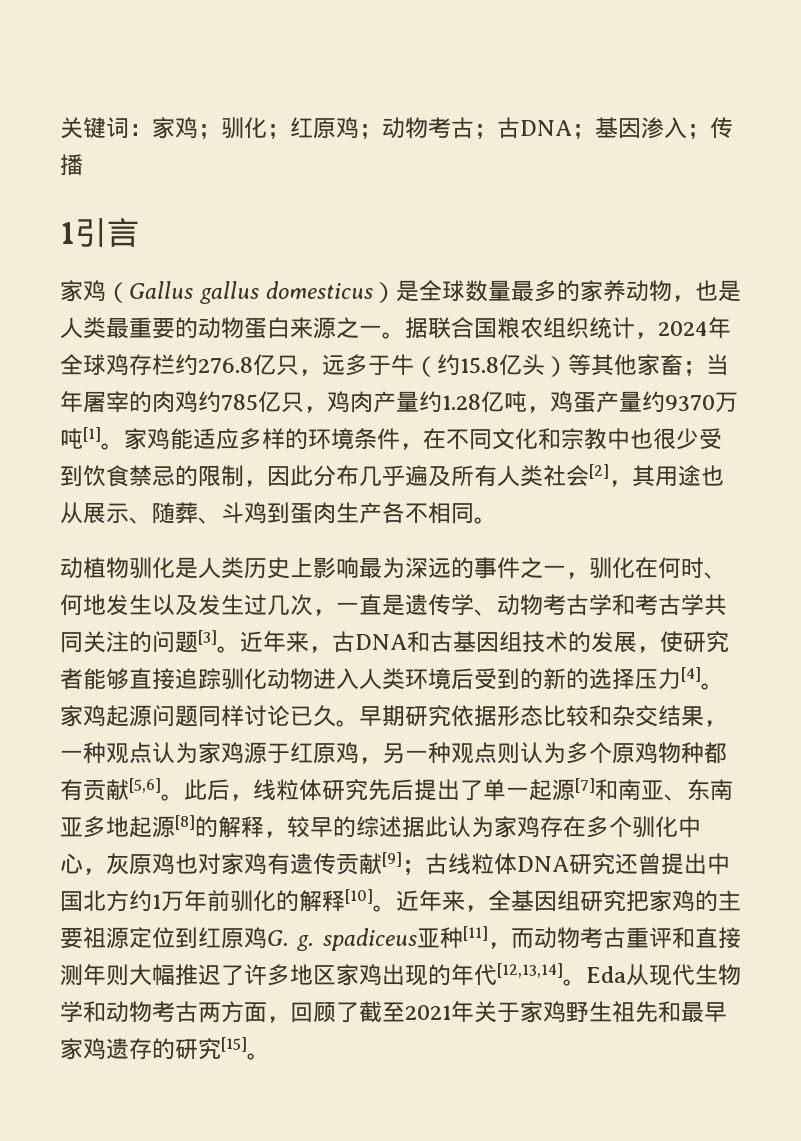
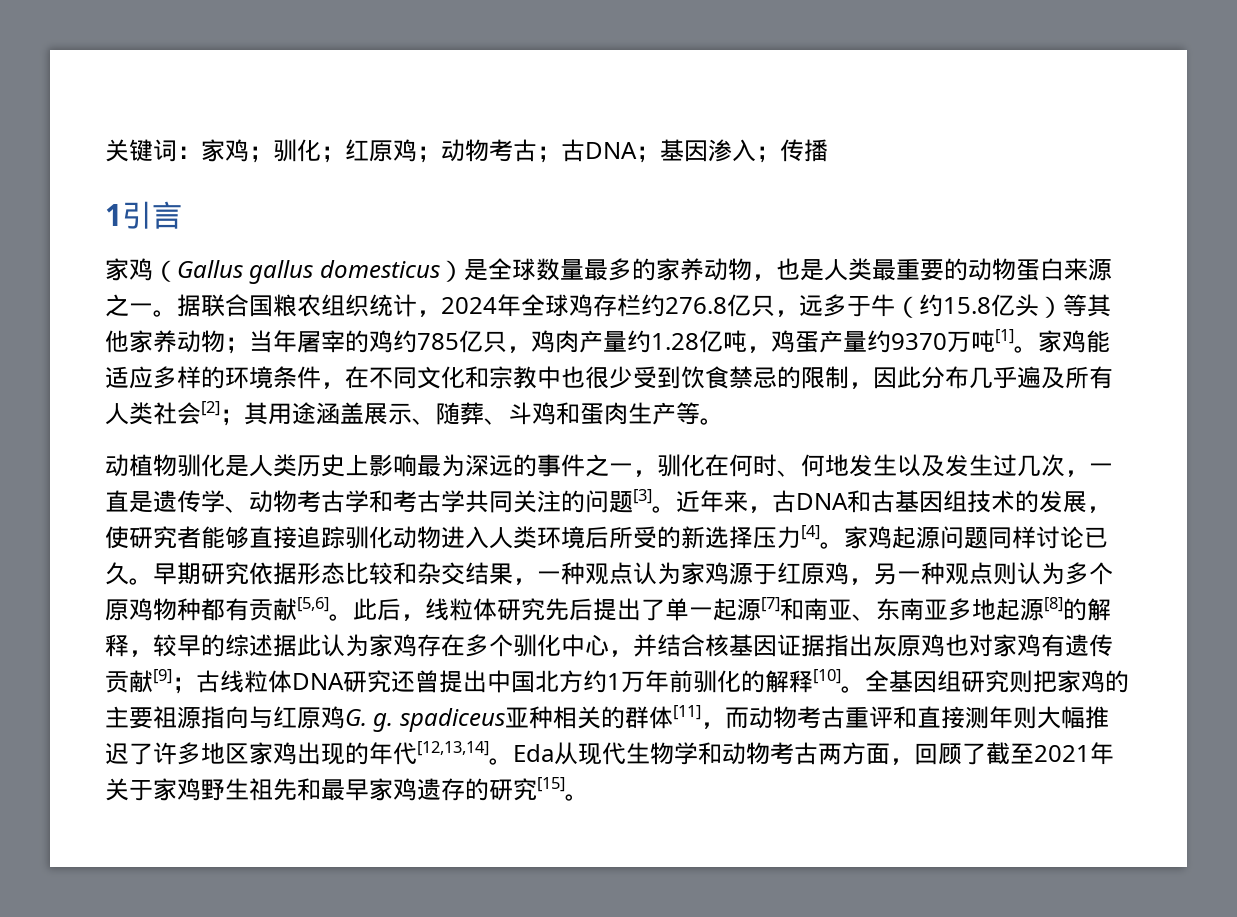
[660,354,683,376] 畜 -> [153,330,225,353] 养动物
[152,391,175,413] 肉 -> (369, 341) none
[609,465,724,487] [60,502,83,524] ，其用途也从 -> [220,402,364,426] ；其用途涵盖
[267,502,290,524] 到 -> [556,402,580,425] 和
[382,502,474,524] 各不相同 -> [676,402,700,425] 等
[474,668,589,690] 受到的新的 -> [609,526,705,549] 所受的新
(106, 871) none -> [633,634,873,657] 并结合核基因证据指出
[396,890,488,912] 近年来， -> (865, 689) none
(626, 901) none -> [1009,670,1033,693] 则
[129,927,198,949] 定位到 -> [201,706,273,729] 指向与
(464, 938) none -> [552,706,673,729] 相关的群体

